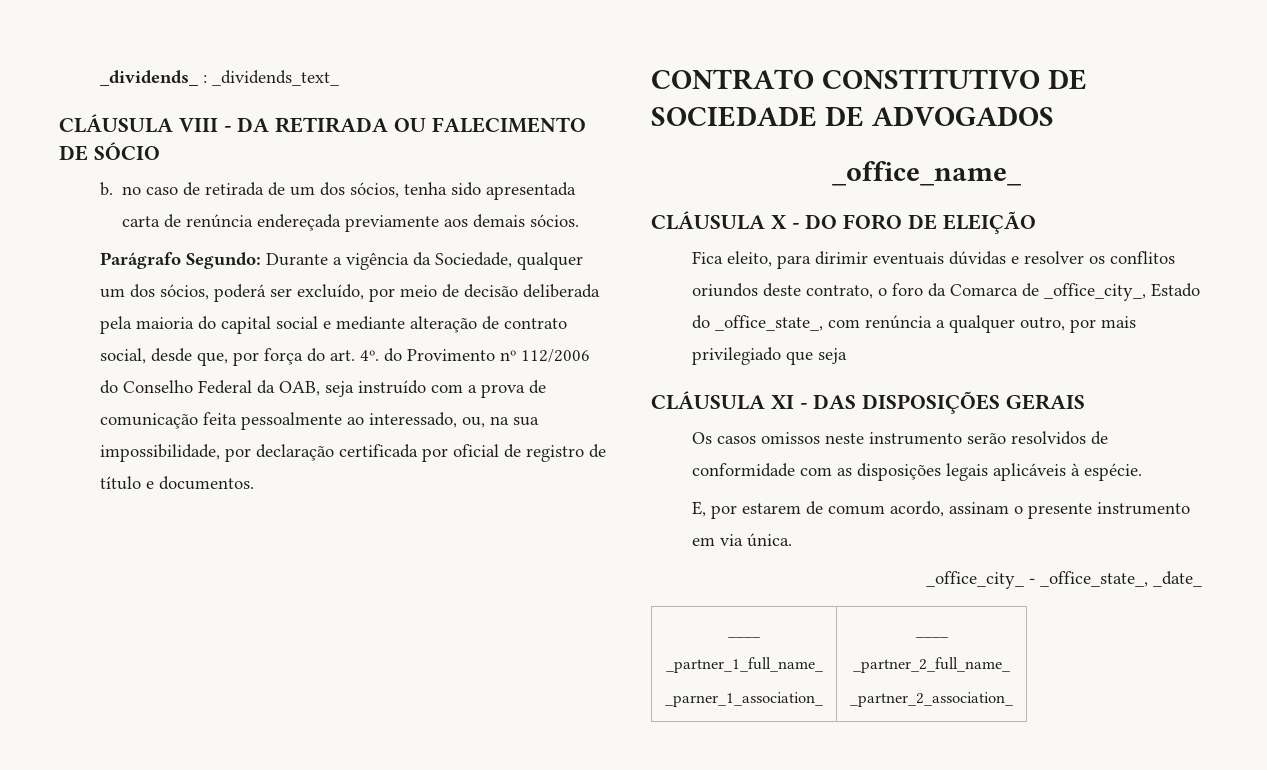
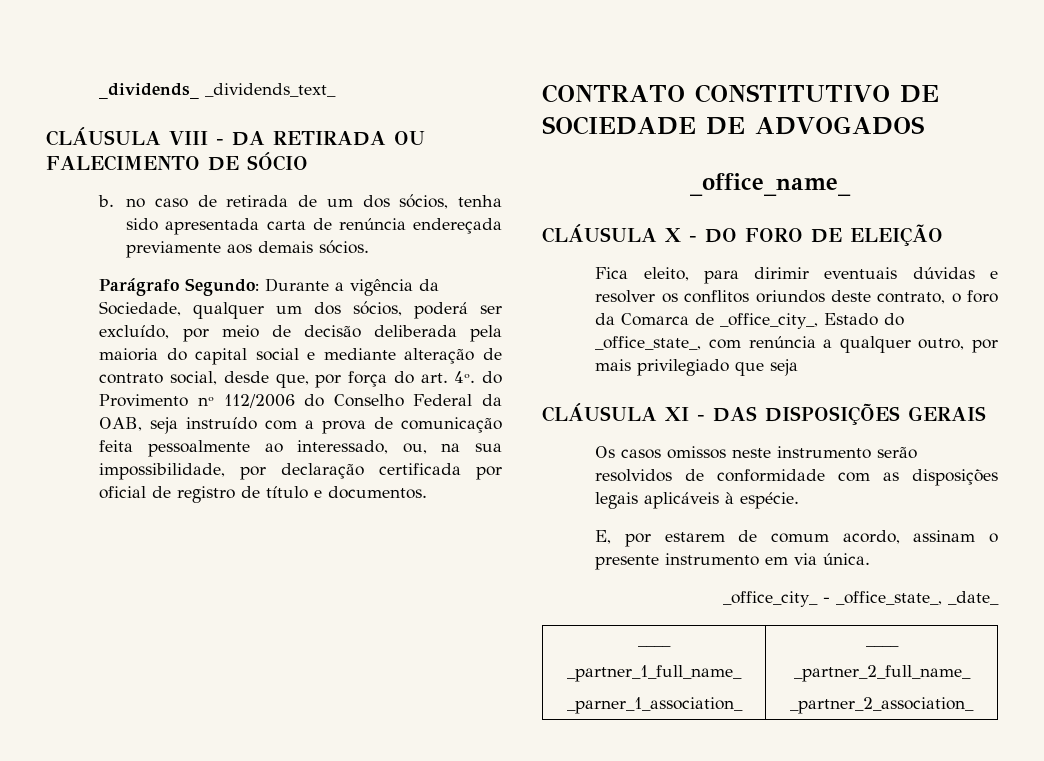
[202,75,207,83] : -> (200, 91) none

